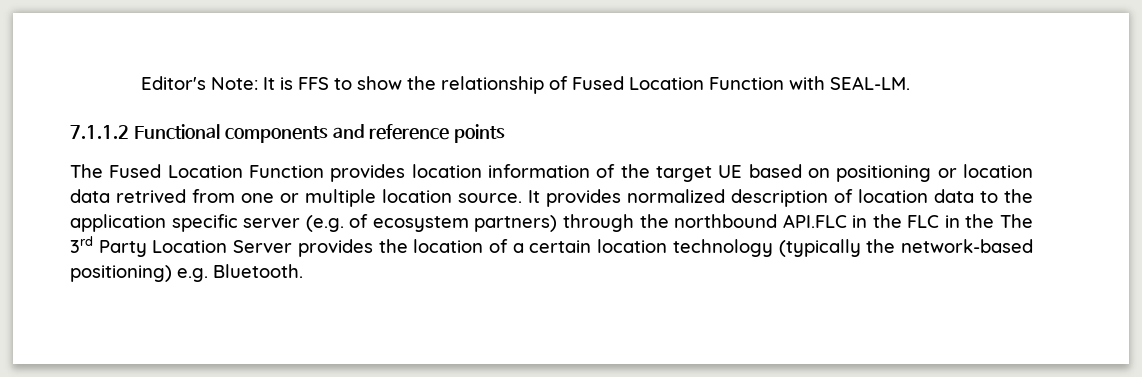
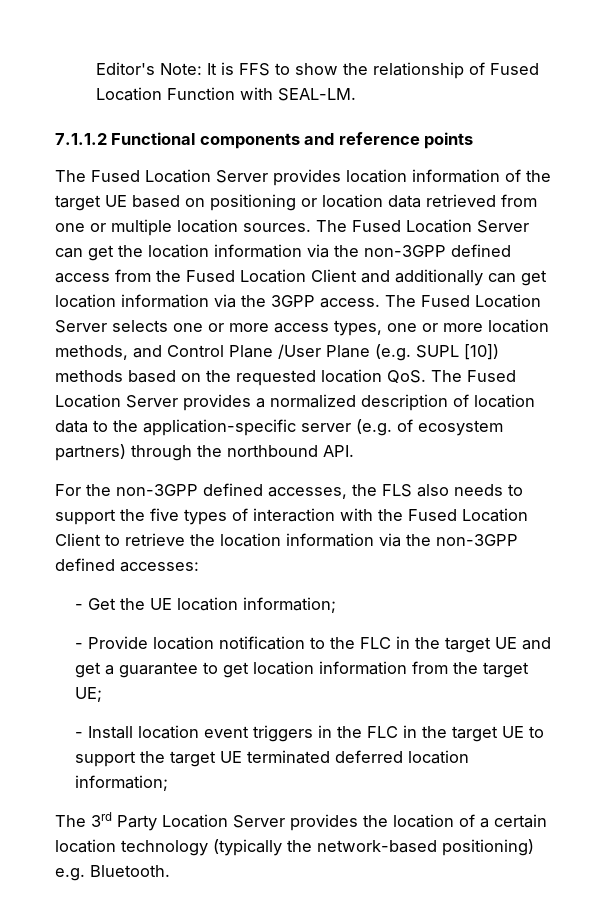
[249,165,324,178] Function -> [216,170,268,183] Server
[116,189,186,203] retrived -> [426,194,496,207] retrieved
[458,189,621,207] source. It provides -> [243,219,529,233] [55,244,511,261] [55,269,547,286] [55,294,541,308] [55,319,549,336] [55,344,499,361] [55,369,516,386] [55,394,265,411] sources. The Fused Location Server can get the location information via the non-3GPP defined access from the Fused Location Client and additionally can get location information via the 3GPP access. The Fused Location Server selects one or more access types, one or more location methods, and Control Plane /User Plane (e.g. SUPL [10]) methods based on the requested location QoS. The Fused Location Server provides a
[70,214,238,232] application specific -> [143,419,296,436] application-specific
[782,214,847,228] API.FLC -> [323,445,354,457] [55,483,523,499] [55,508,528,525] [55,533,518,547] [55,558,199,572] [75,597,337,613] [75,636,552,653] [75,661,530,678] [75,687,103,702] [75,725,314,742] API. // For the non-3GPP defined accesses, the FLS also needs to support the five types of interaction with the Fused Location Client to retrieve the location information via the non-3GPP defined accesses: // - Get the UE location information; // - Provide location notification to the FLC in the target UE and get a guarantee to get location information from the target UE; // - Install location event triggers
(995, 221) none -> [452,726,545,742] [75,750,470,767] [75,775,169,791] target UE to support the target UE terminated deferred location information; //

